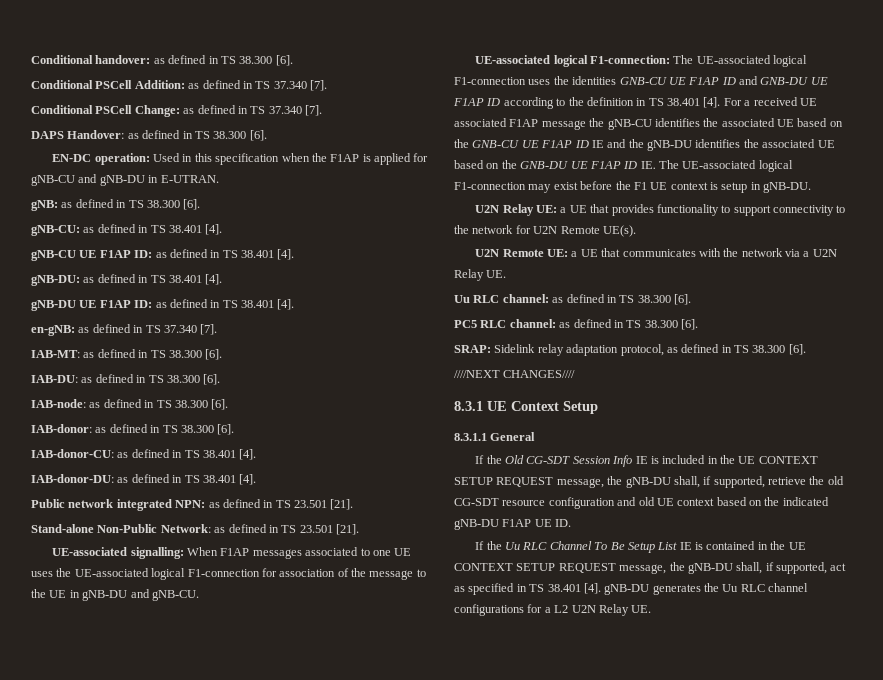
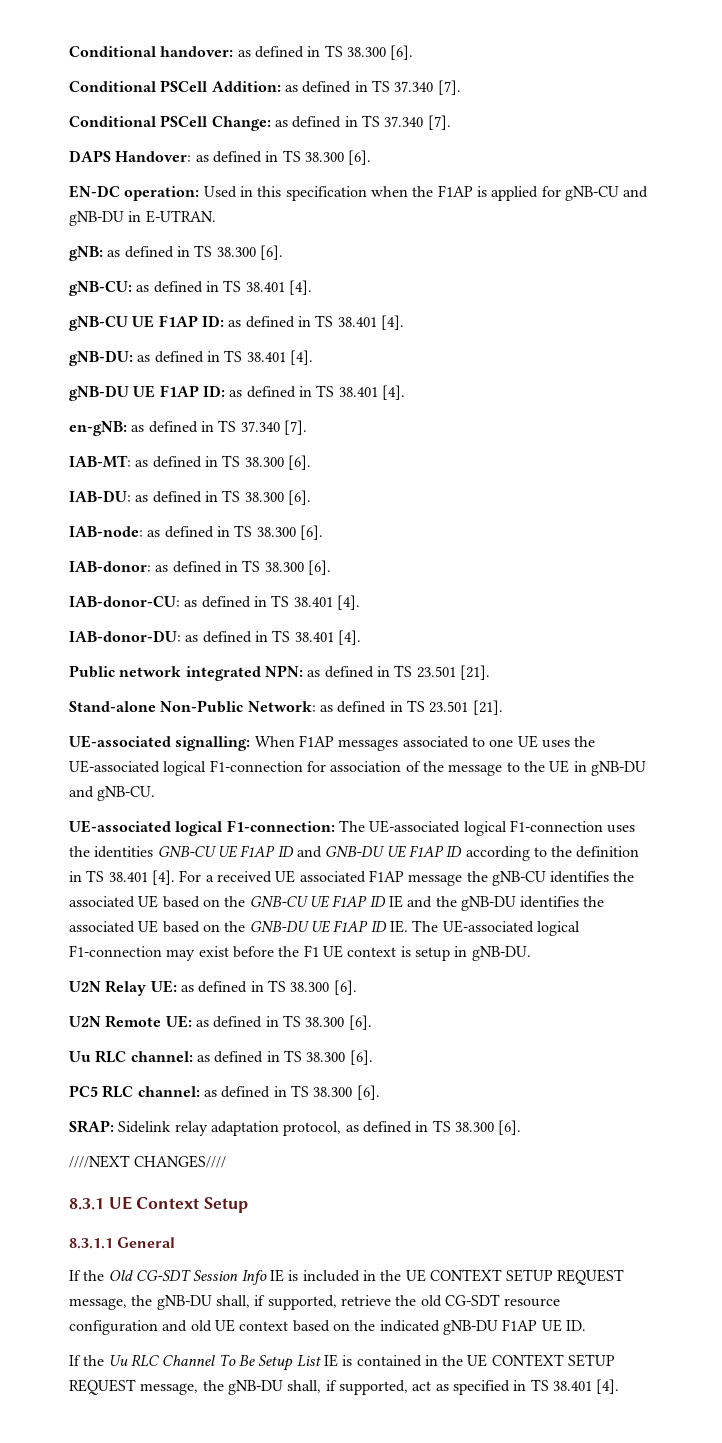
[560,204,846,216] [454,225,636,237] [475,248,837,257] [454,269,507,281] a UE that provides functionality to support connectivity to the network for U2N Remote UE(s). // U2N Remote UE: a UE that communicates with the network via a U2N Relay UE. -> [180,980,357,995] [69,1015,372,1030] as defined in TS 38.300 [6]. // U2N Remote UE: as defined in TS 38.300 [6].
[604,583,809,595] [454,604,652,616] gNB-DU generates the Uu RLC channel configurations for a L2 U2N Relay UE. -> (620, 1386) none

